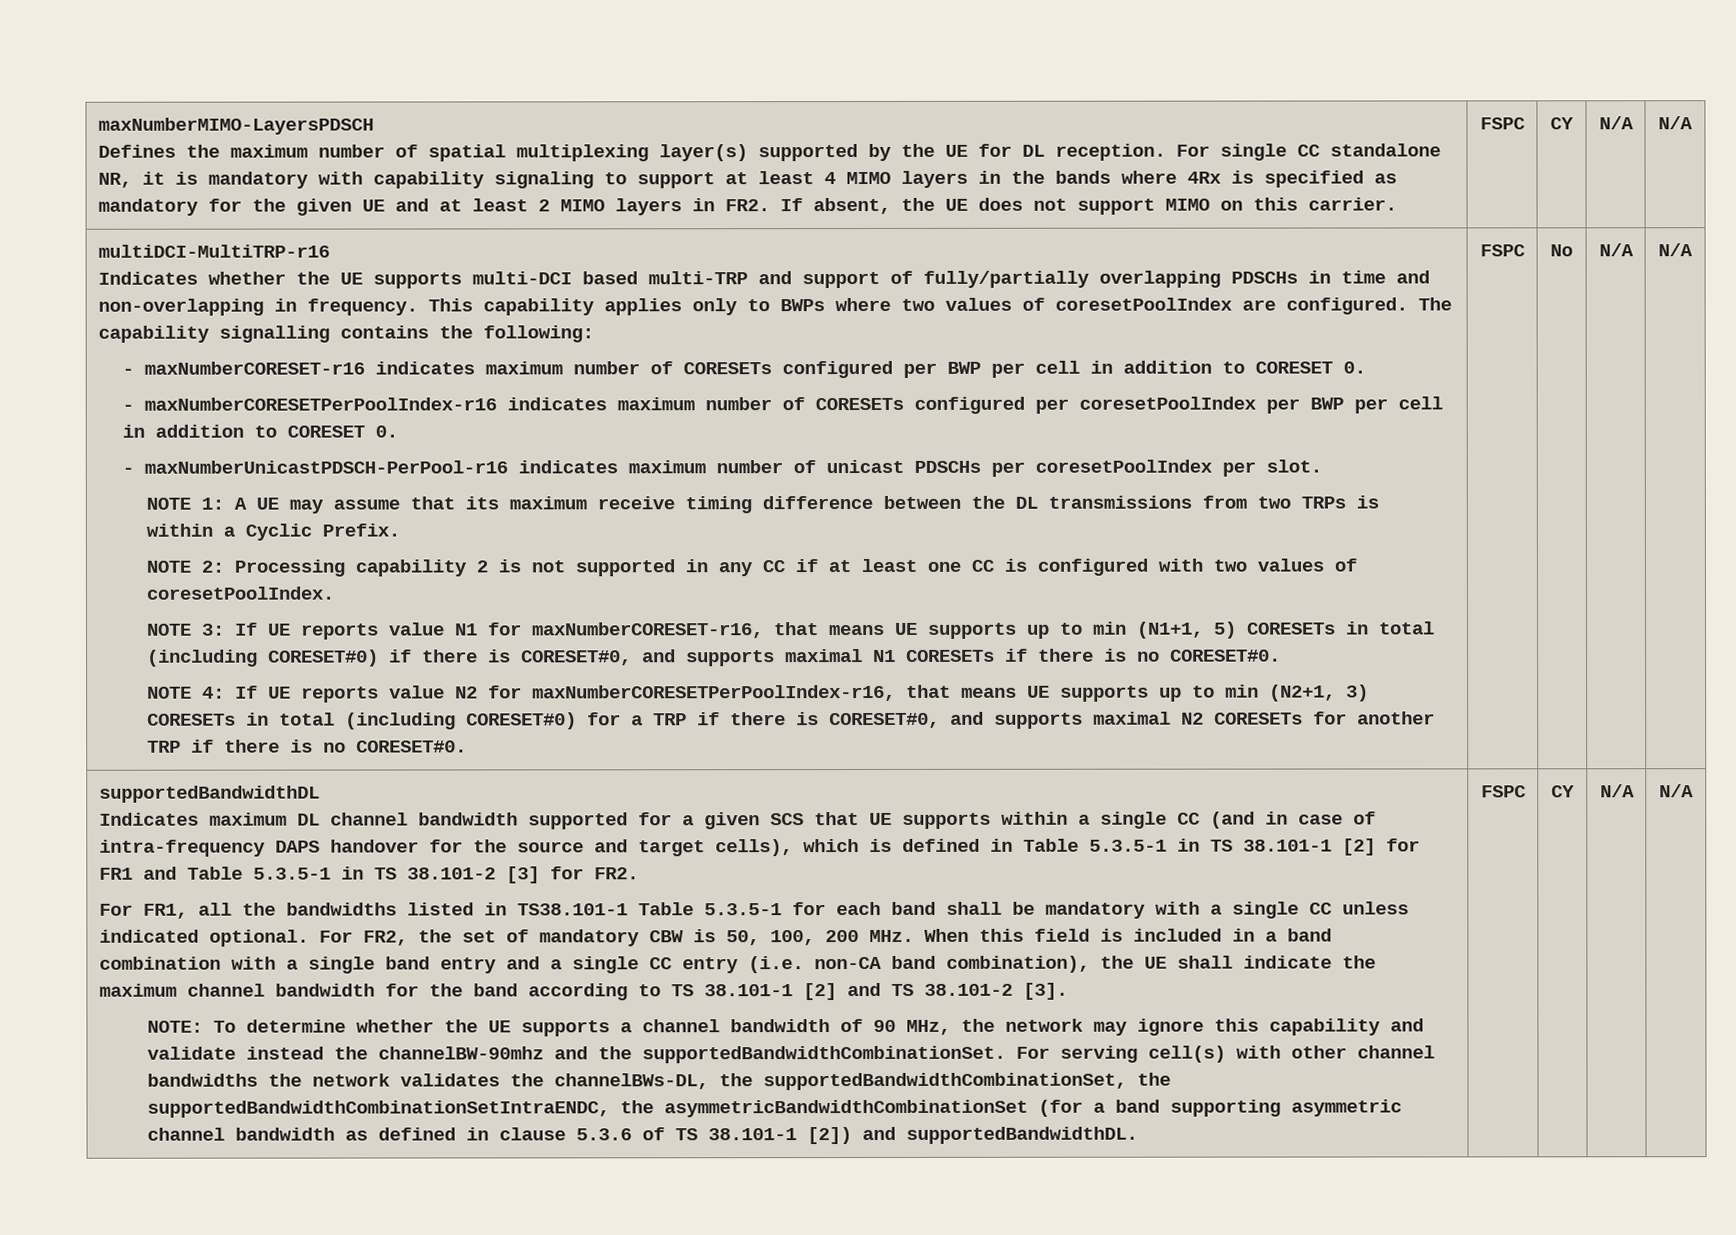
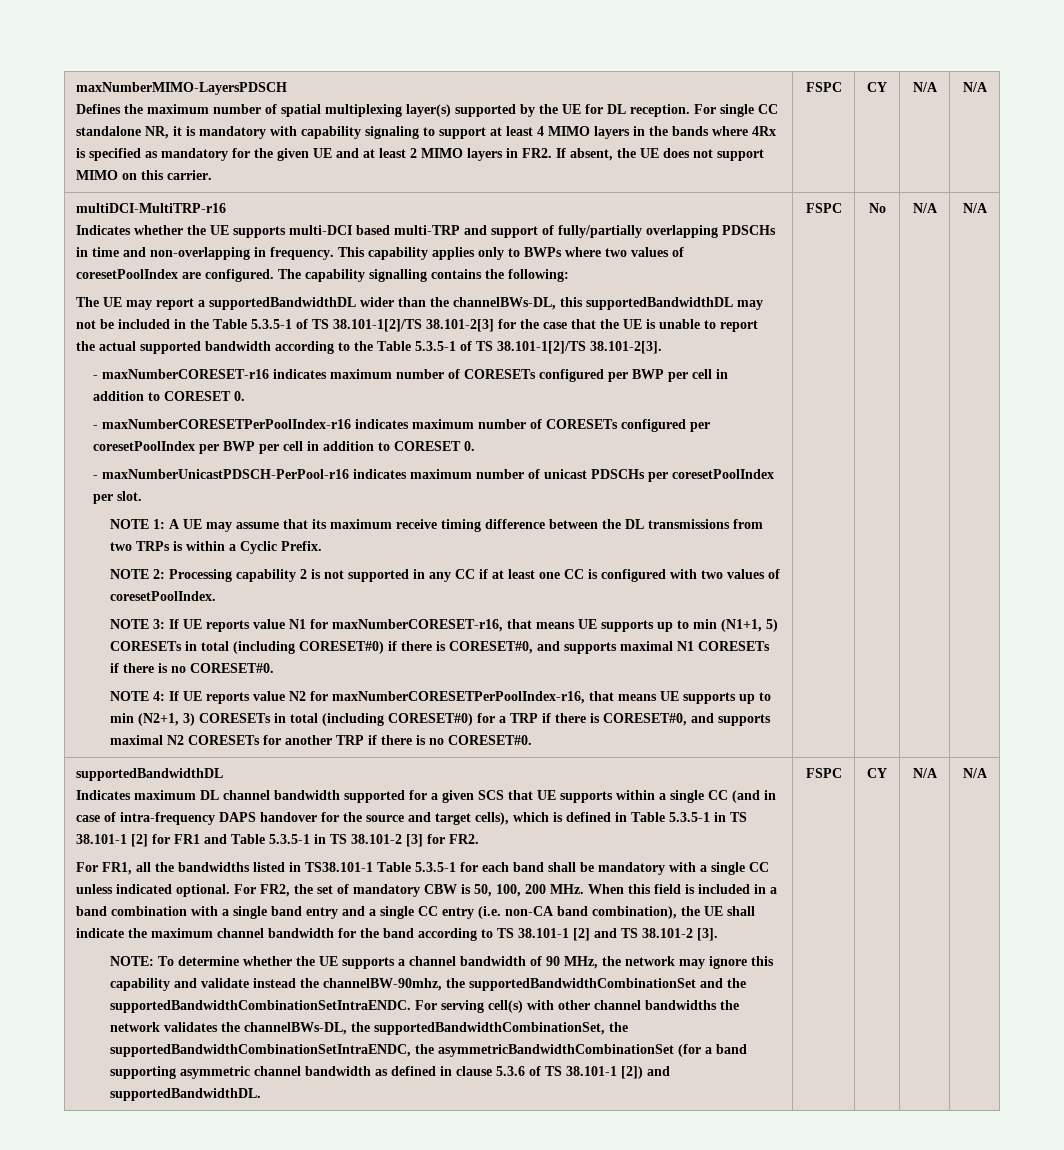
(594, 334) none -> [76,297,764,310] [76,319,759,332] [76,341,663,354] // The UE may report a supportedBandwidthDL wider than the channelBWs-DL, this supportedBandwidthDL may not be included in the Table 5.3.5-1 of TS 38.101-1[2]/TS 38.101-2[3] for the case that the UE is unable to report the actual supported bandwidth according to the Table 5.3.5-1 of TS 38.101-1[2]/TS 38.101-2[3].
[378,1046,545,1060] channelBW-90mhz -> [322,978,696,991] channelBW-90mhz, the supportedBandwidthCombinationSet
[642,1045,1007,1064] supportedBandwidthCombinationSet. -> [109,1000,411,1013] supportedBandwidthCombinationSetIntraENDC.

